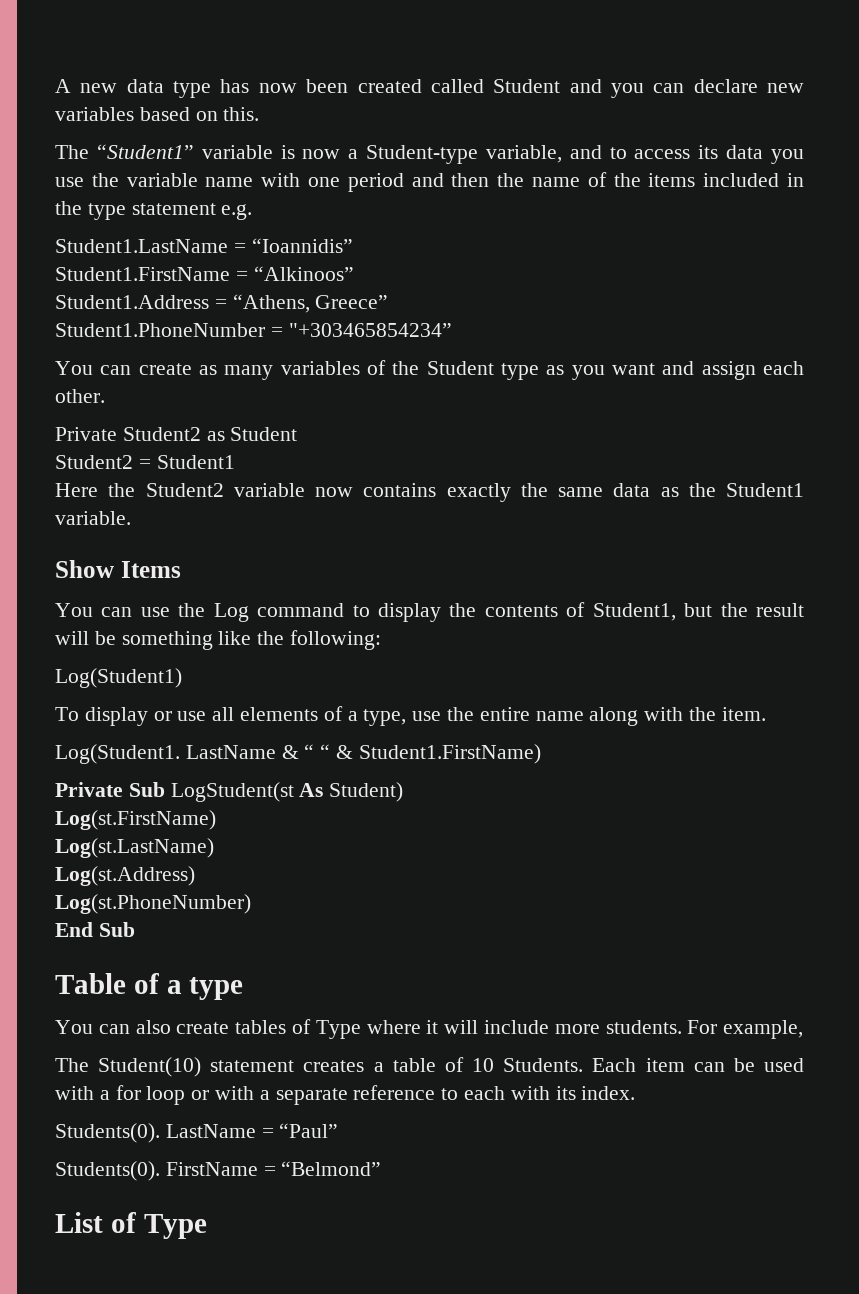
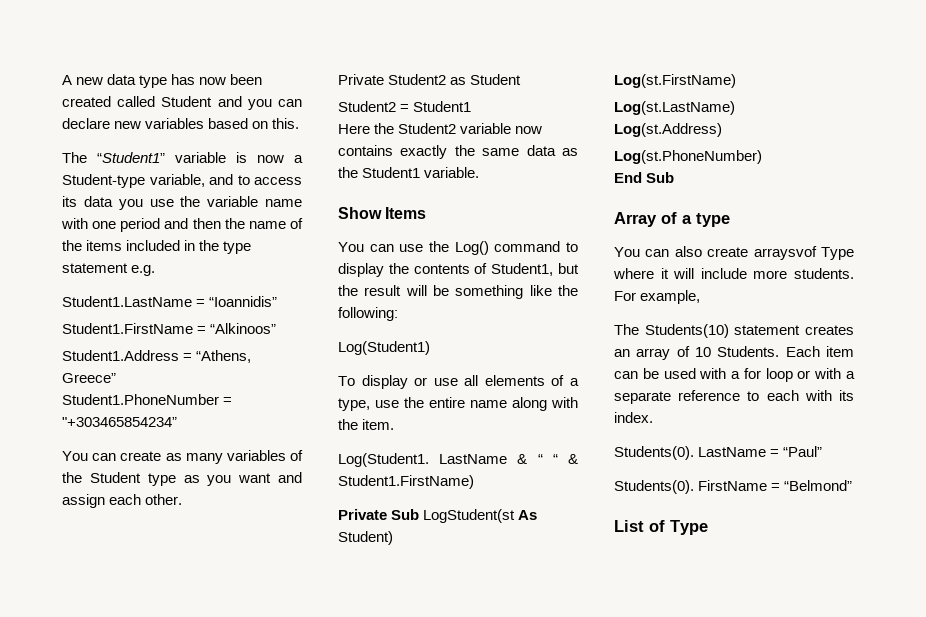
[213,603,249,622] Log -> [454,241,489,255] Log()
[55,973,126,994] Table -> [614,212,657,227] Array
[235,1019,312,1034] tables of -> [753,246,817,260] arraysvof
[98,1057,202,1077] Student(10) -> [644,324,729,338] Students(10)
[373,1058,436,1072] a table -> [614,348,671,360] an array

